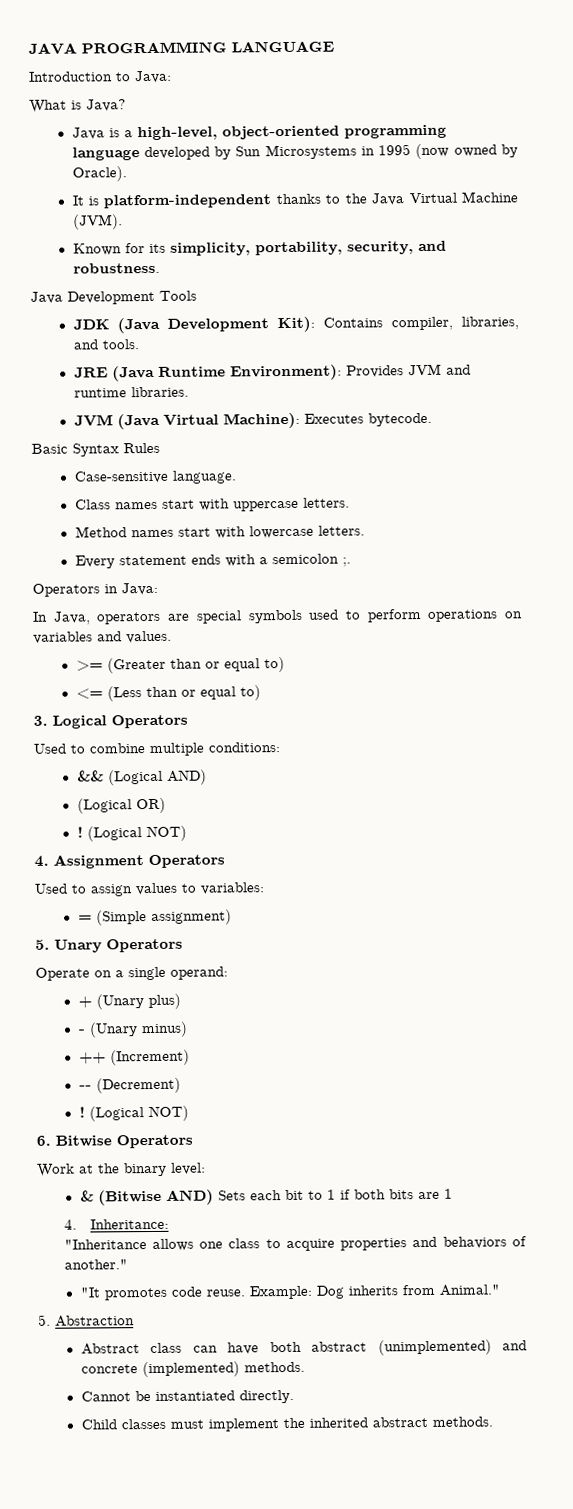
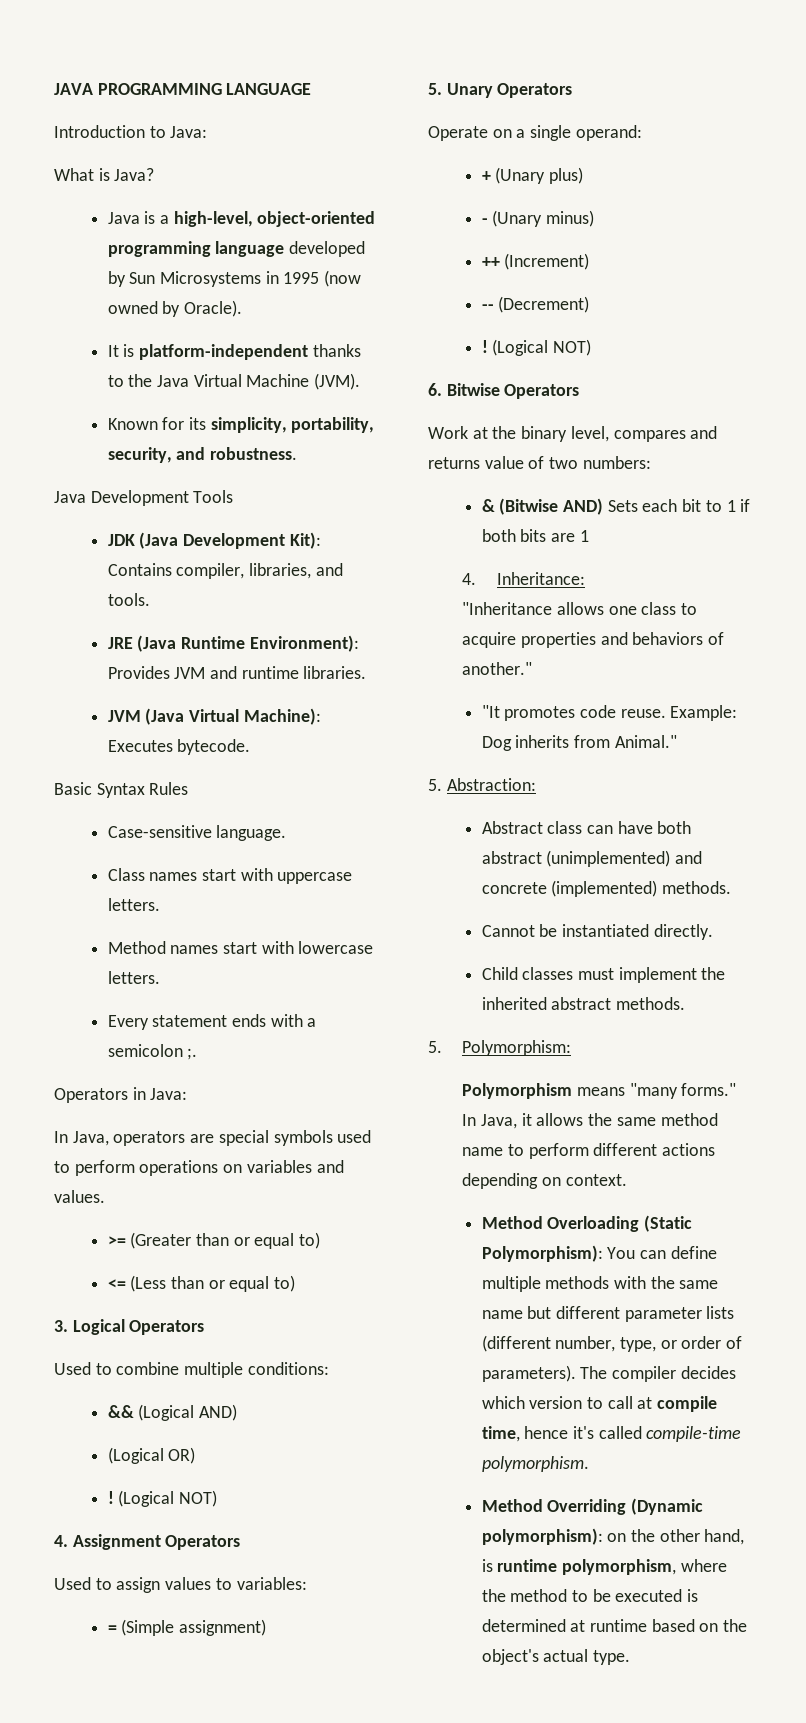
[170,1162,206,1175] level: -> [570,426,718,442] [428,456,651,469] level, compares and returns value of two numbers:
[55,1315,135,1327] Abstraction -> [446,778,536,791] Abstraction:
(493, 1421) none -> [428,1040,572,1056] [462,1083,737,1099] [462,1113,718,1129] [462,1143,716,1159] [462,1173,627,1189] [481,1215,693,1232] [481,1245,717,1262] [481,1276,719,1292] [481,1306,735,1322] [481,1335,743,1352] [481,1365,736,1382] [481,1396,718,1412] [481,1426,742,1442] [481,1456,589,1472] [481,1498,704,1515] [481,1528,745,1545] [481,1559,727,1575] [481,1589,699,1602] [481,1619,748,1632] [481,1649,631,1665] // 5. Polymorphism: // Polymorphism means "many forms." In Java, it allows the same method name to perform different actions depending on context. // Method Overloading (Static Polymorphism): You can define multiple methods with the same name but different parameter lists (different number, type, or order of parameters). The compiler decides which version to call at compile time, hence it's called compile-time polymorphism. // Method Overriding (Dynamic polymorphism): on the other hand, is runtime polymorphism, where the method to be executed is determined at runtime based on the object's actual type.

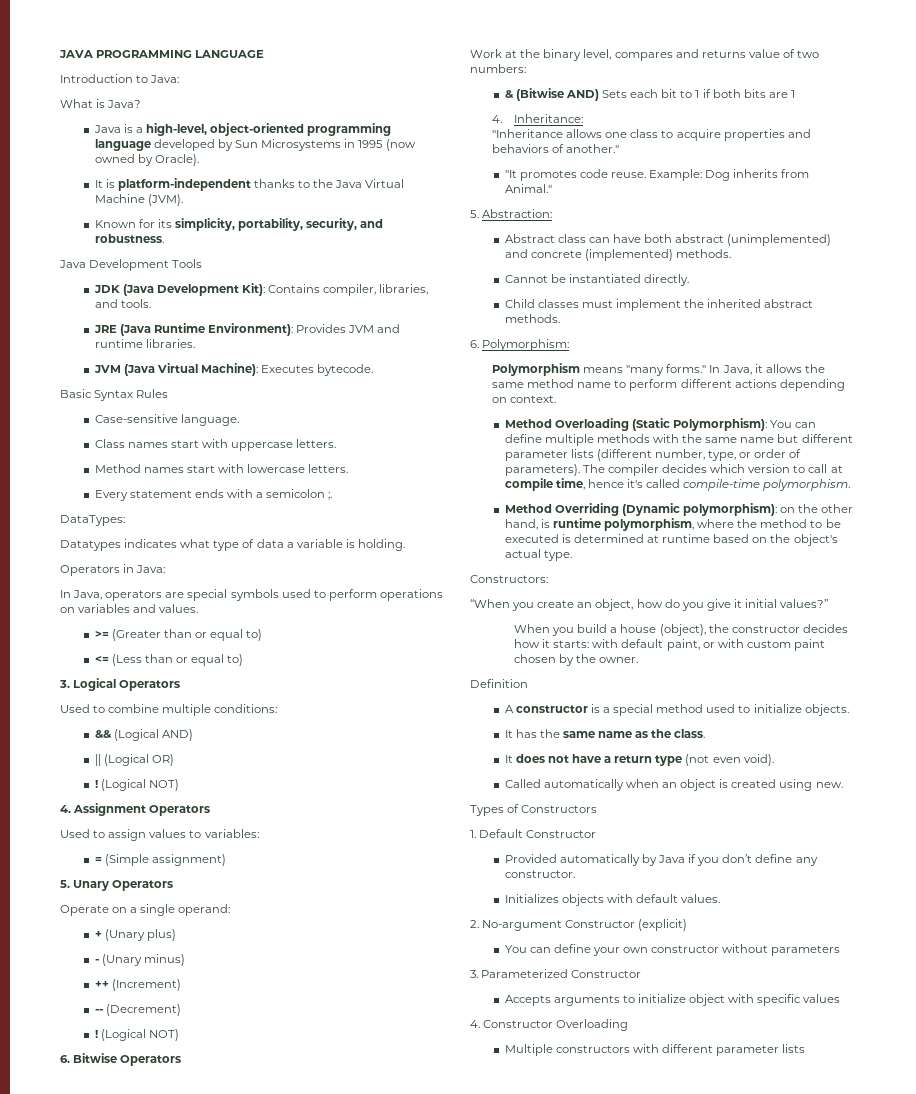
(198, 1054) none -> [60,515,125,526] [60,539,405,551] // DataTypes: // Datatypes indicates what type of data a variable is holding.
(238, 1412) none -> [94,754,101,766] ||
[428,1041,442,1053] 5. -> [470,340,479,348] 6.
(631, 1657) none -> [470,575,548,583] [470,599,829,611] [514,624,848,636] [514,639,825,651] [514,654,639,666] [470,679,528,688] [504,704,849,716] [504,729,706,738] [504,754,774,766] [504,779,843,791] [470,804,598,816] [470,829,597,838] [504,854,818,866] [504,870,575,878] [504,894,721,906] [470,919,688,931] [504,944,841,956] [470,969,642,978] [504,994,841,1006] [470,1019,629,1031] [504,1044,806,1056] // Constructors: // “When you create an object, how do you give it initial values?” // When you build a house (object), the constructor decides how it starts: with default paint, or with custom paint chosen by the owner. // Definition // A constructor is a special method used to initialize objects. // It has the same name as the class. // It does not have a return type (not even void). // Called automatically when an object is created using new. // Types of Constructors // 1. Default Constructor // Provided automatically by Java if you don’t define any constructor. // Initializes objects with default values. // 2. No-argument Constructor (explicit) // You can define your own constructor without parameters // 3. Parameterized Constructor // Accepts arguments to initialize object with specific values // 4. Constructor Overloading // Multiple constructors with different parameter lists

